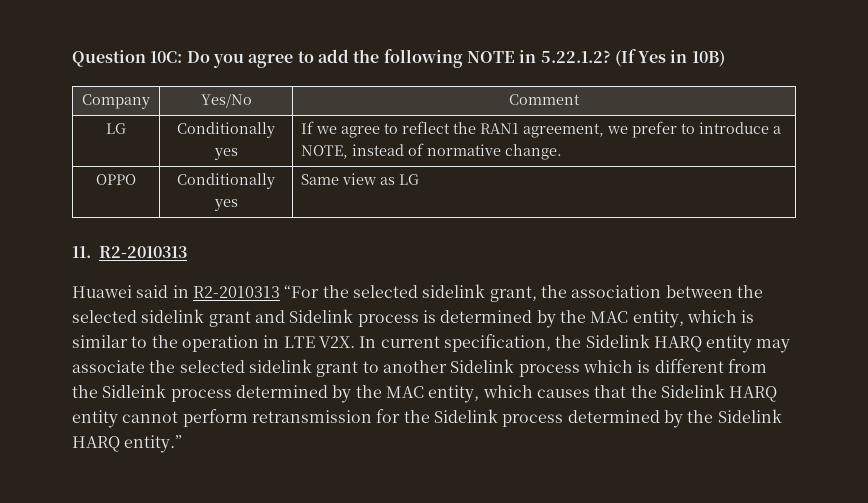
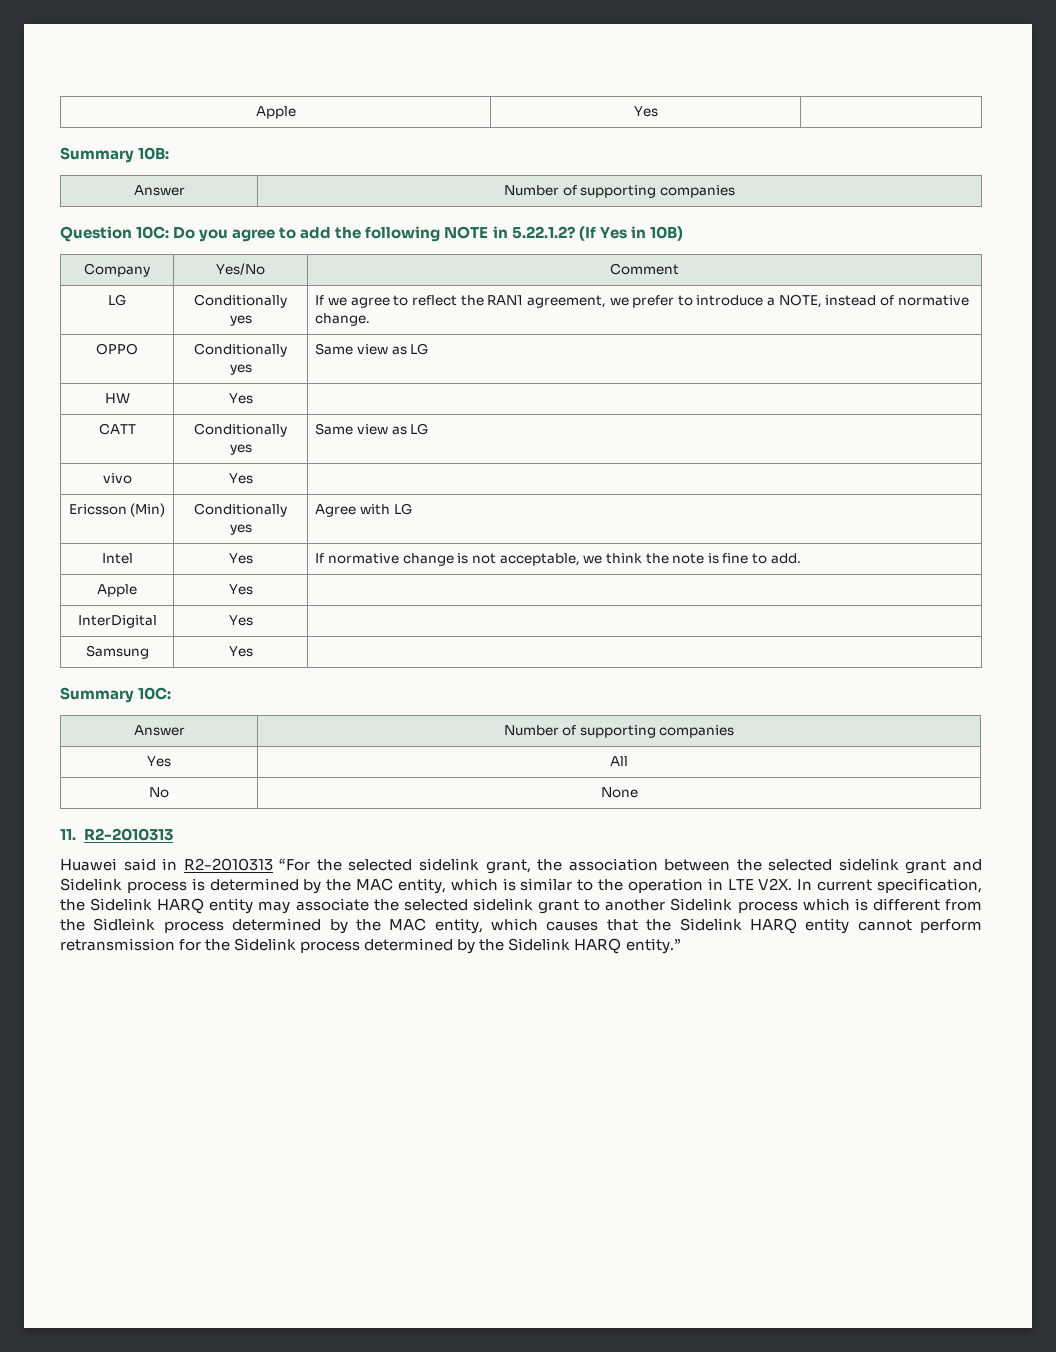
(72, 58) none -> [255,106,296,119] [633,106,658,117] [60,147,170,163] [133,185,185,196] [504,185,735,198] Apple | Yes | // Summary 10B: // Answer | Number of supporting companies //
(420, 179) none -> [104,393,130,403] [228,393,253,404] [98,423,136,435] [194,423,287,437] [229,444,252,455] [315,423,429,435] [102,473,132,484] [228,473,253,484] [68,503,166,517] [194,503,287,517] [229,524,252,535] [315,503,412,517] [101,553,133,564] [228,553,253,564] [315,553,801,566] [97,584,137,597] [228,584,253,595] [77,615,157,628] [228,615,253,626] [85,645,149,659] [228,646,253,657] [60,687,172,703] [133,725,185,736] [503,725,735,738] [147,756,171,767] [610,756,629,766] [149,787,169,798] [600,787,638,798] // HW | Yes | // CATT | Conditionally yes | Same view as LG // vivo | Yes | // Ericsson (Min) | Conditionally yes | Agree with LG // Intel | Yes | If normative change is not acceptable, we think the note is fine to add. // Apple | Yes | // InterDigital | Yes | // Samsung | Yes | // Summary 10C: // Answer | Number of supporting companies // Yes | All // No | None

